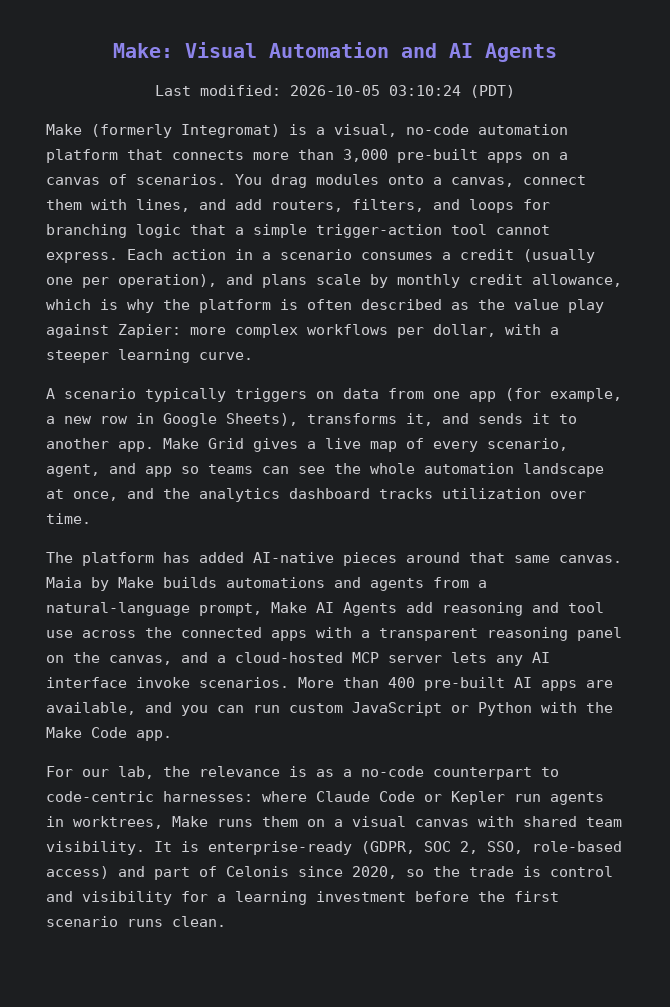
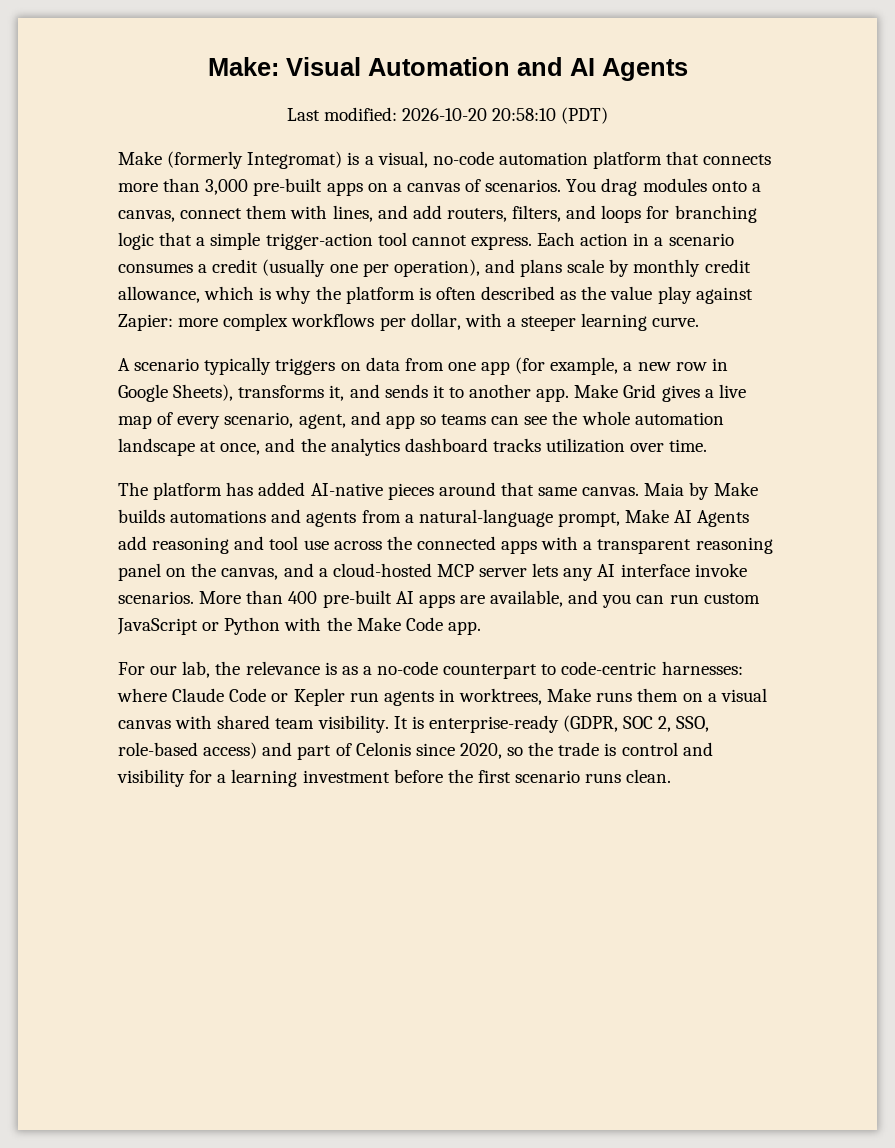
[290,85,461,96] 2026-10-05 03:10:24 -> [402,108,557,121] 2026-10-20 20:58:10

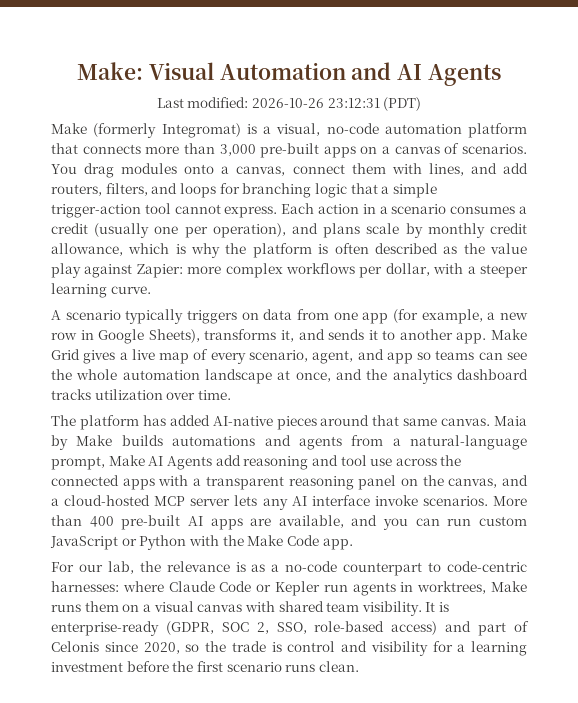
[402,108,557,121] 2026-10-20 20:58:10 -> [252,98,380,108] 2026-10-26 23:12:31

